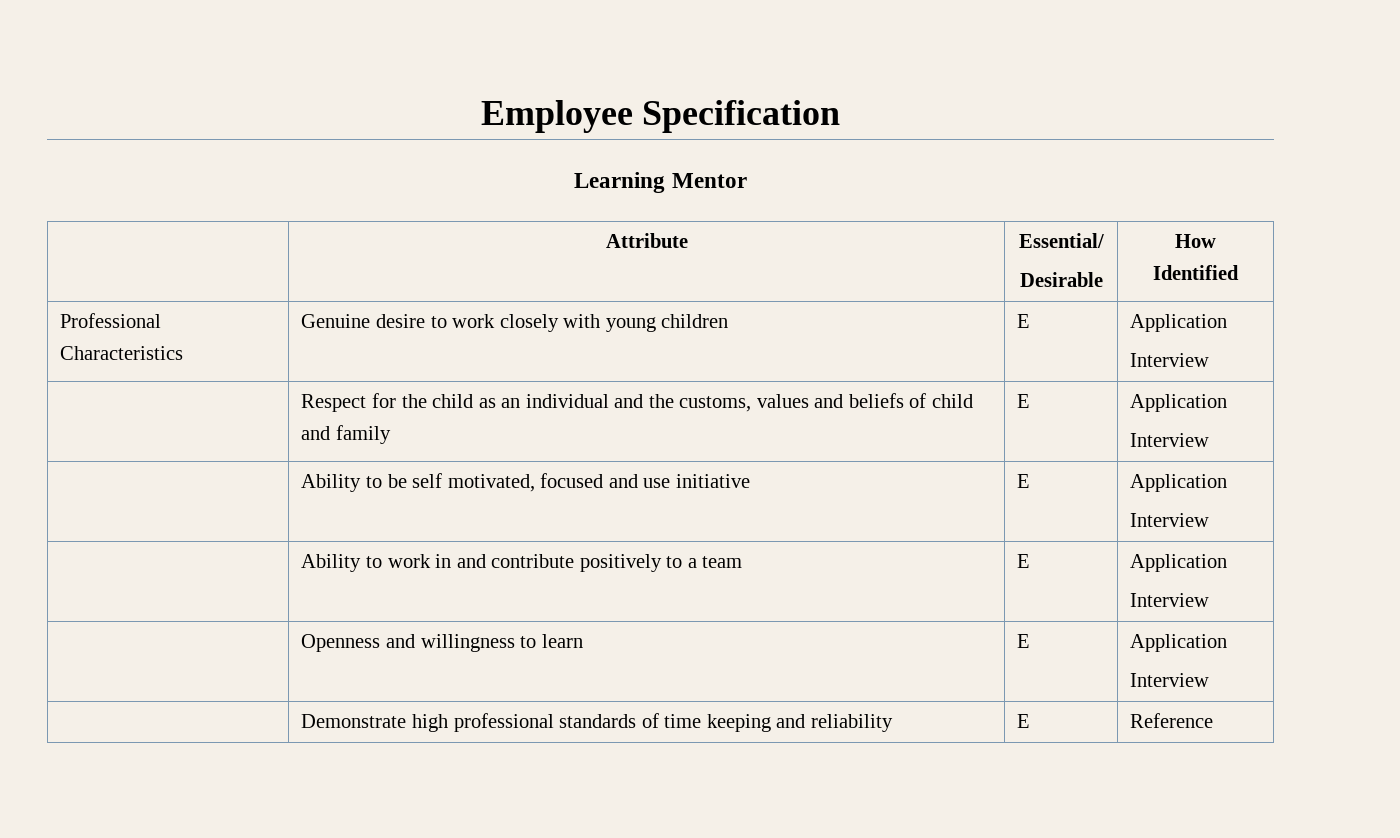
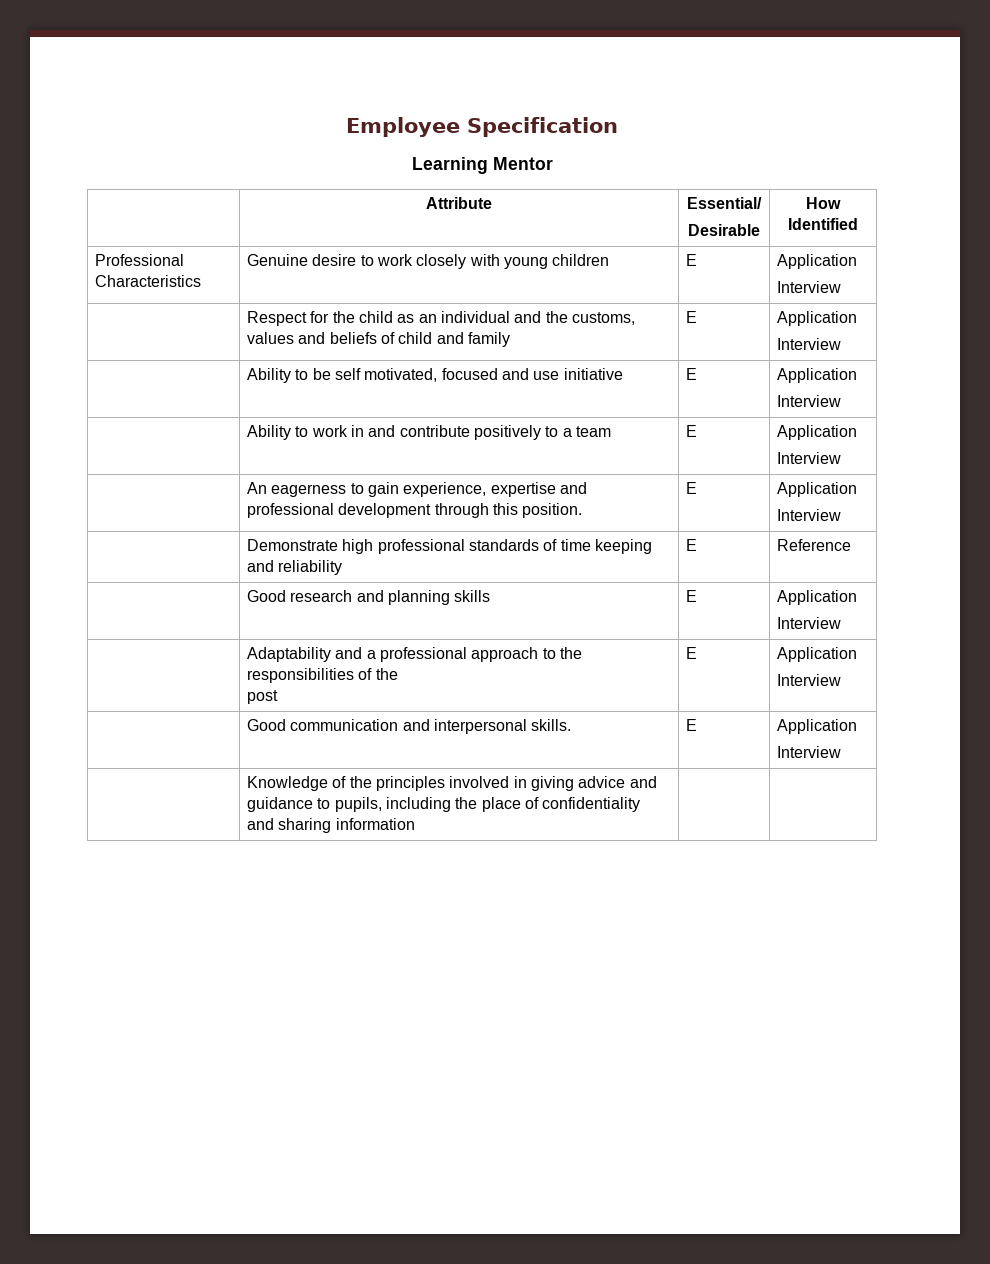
[301,634,583,652] Openness and willingness to learn -> [247,482,588,497] [247,503,583,518] An eagerness to gain experience, expertise and professional development through this position.
(1214, 720) none -> [247,590,491,605] [686,590,698,602] [777,590,858,605] [777,617,842,629] [247,647,583,662] [247,668,398,683] [247,690,279,704] [686,647,698,659] [777,647,858,662] [777,674,842,686] [247,719,572,734] [686,719,698,731] [777,719,858,734] [777,746,842,758] [247,776,657,791] [247,797,641,812] [247,818,415,833] // | Good research and planning skills | E | Application // Interview // | Adaptability and a professional approach to the responsibilities of the // post | E | Application // Interview // | Good communication and interpersonal skills. | E | Application // Interview // | Knowledge of the principles involved in giving advice and guidance to pupils, including the place of confidentiality and sharing information | |

